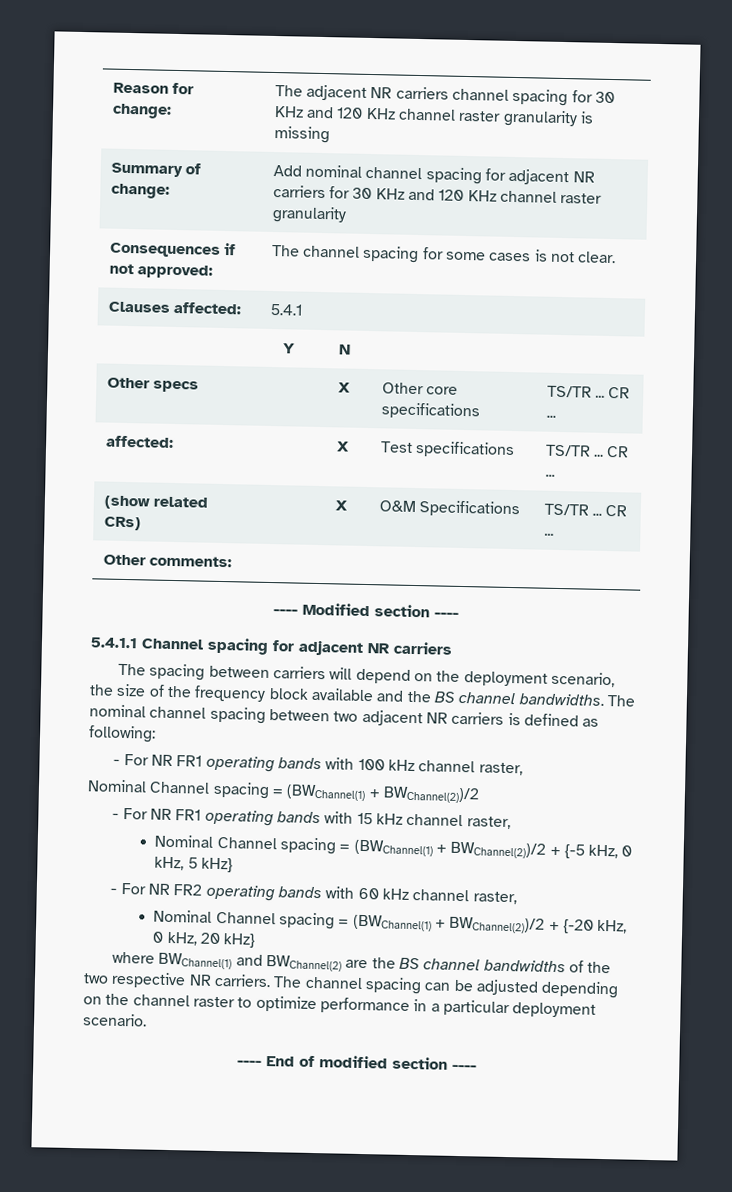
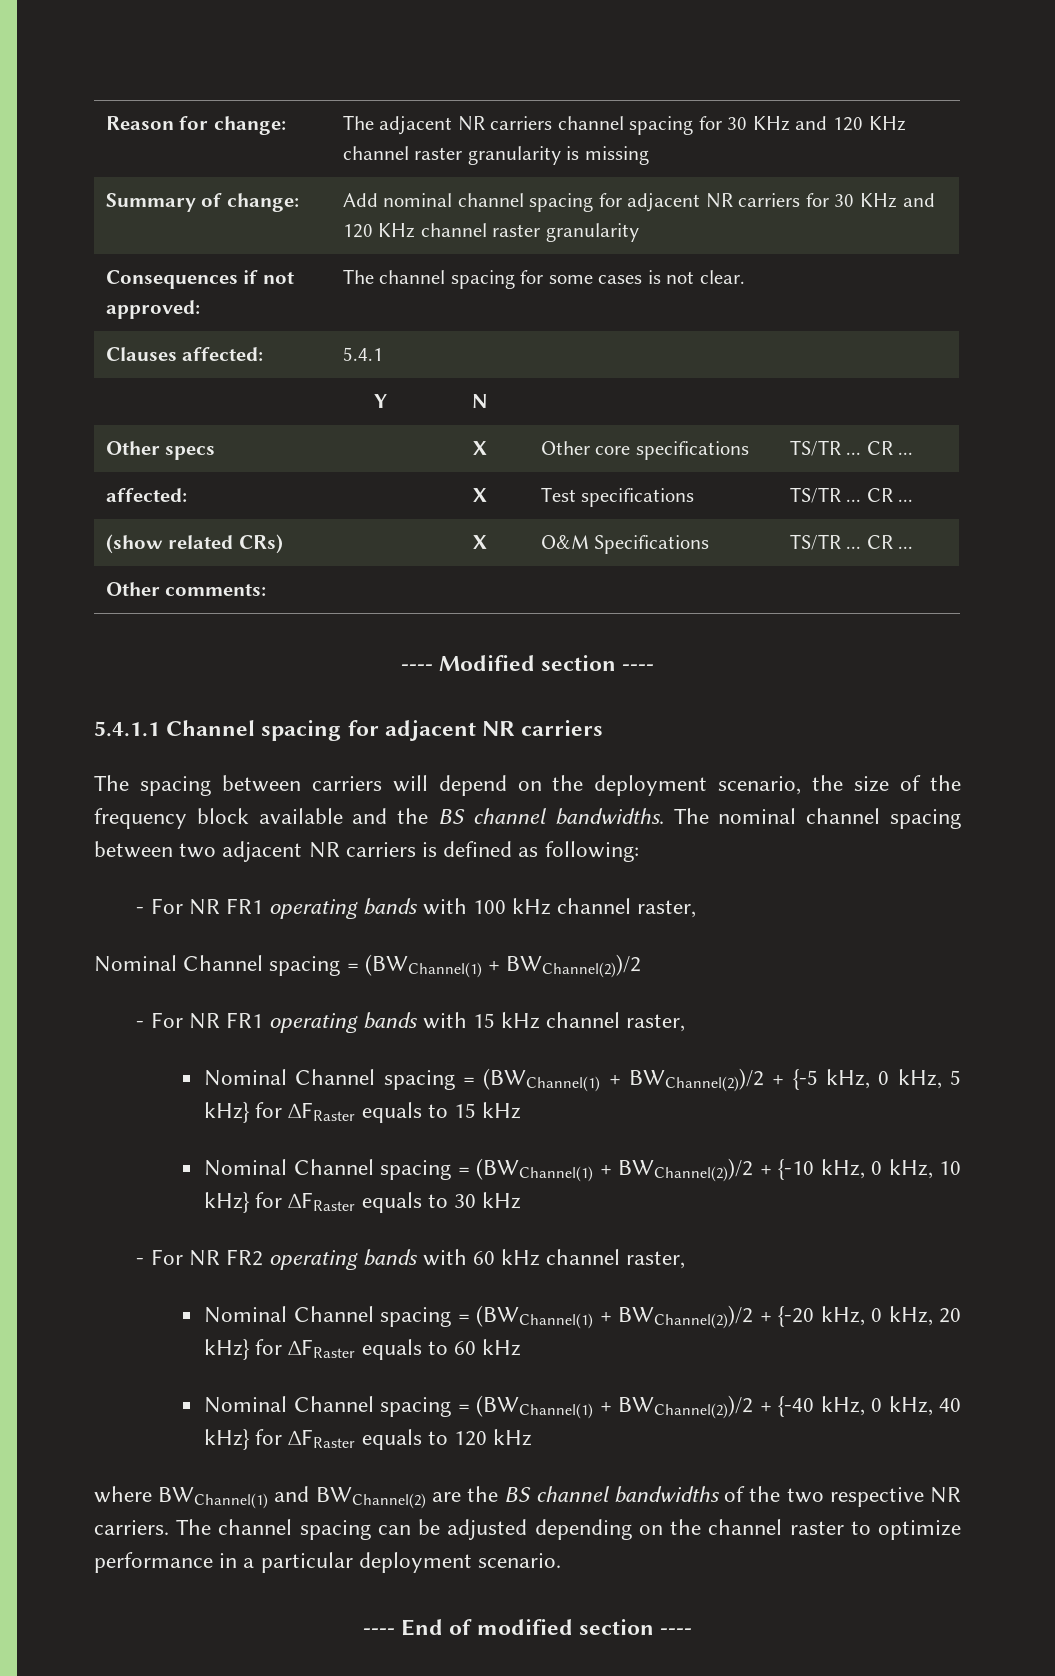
(233, 865) none -> [255,1102,522,1123] [204,1158,962,1182] [204,1192,522,1213] for ∆FRaster equals to 15 kHz // Nominal Channel spacing = (BWChannel(1) + BWChannel(2))/2 + {-10 kHz, 0 kHz, 10 kHz} for ∆FRaster equals to 30 kHz
(256, 940) none -> [255,1339,522,1360] [204,1395,962,1419] [204,1429,533,1450] for ∆FRaster equals to 60 kHz // Nominal Channel spacing = (BWChannel(1) + BWChannel(2))/2 + {-40 kHz, 0 kHz, 40 kHz} for ∆FRaster equals to 120 kHz

